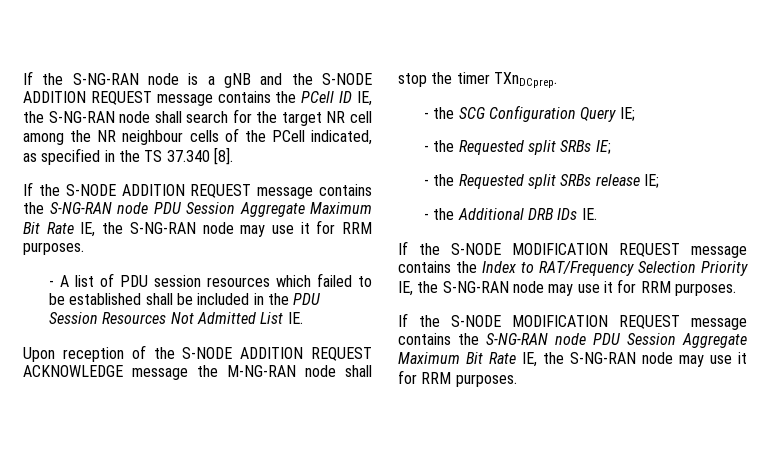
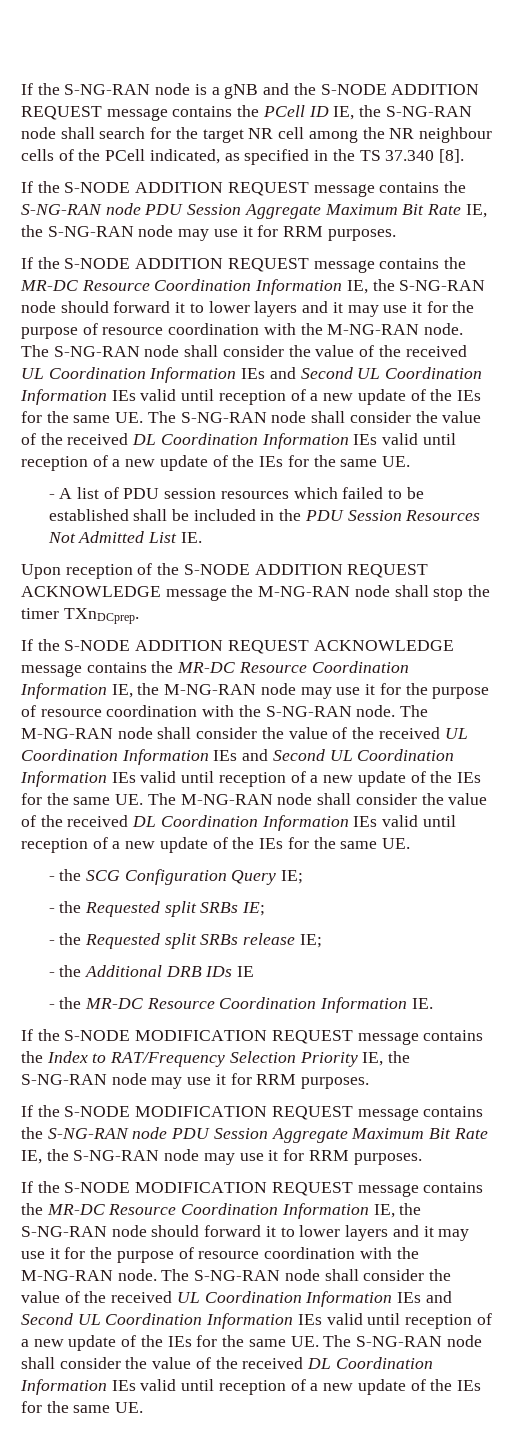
(84, 248) none -> [21,257,467,273] [20,279,486,295] [21,301,475,317] [21,323,464,339] [21,345,467,357] [21,367,483,383] [20,389,481,405] [21,411,482,423] [21,433,456,449] [21,455,410,471] // If the S-NODE ADDITION REQUEST message contains the MR-DC Resource Coordination Information IE, the S-NG-RAN node should forward it to lower layers and it may use it for the purpose of resource coordination with the M-NG-RAN node. The S-NG-RAN node shall consider the value of the received UL Coordination Information IEs and Second UL Coordination Information IEs valid until reception of a new update of the IEs for the same UE. The S-NG-RAN node shall consider the value of the received DL Coordination Information IEs valid until reception of a new update of the IEs for the same UE.
(557, 80) none -> [21,639,454,654] [21,661,409,677] [20,683,490,699] [21,705,429,717] [21,727,468,739] [21,749,455,765] [20,771,481,787] [21,793,488,805] [21,815,456,831] [21,837,410,853] // If the S-NODE ADDITION REQUEST ACKNOWLEDGE message contains the MR-DC Resource Coordination Information IE, the M-NG-RAN node may use it for the purpose of resource coordination with the S-NG-RAN node. The M-NG-RAN node shall consider the value of the received UL Coordination Information IEs and Second UL Coordination Information IEs valid until reception of a new update of the IEs for the same UE. The M-NG-RAN node shall consider the value of the received DL Coordination Information IEs valid until reception of a new update of the IEs for the same UE.
(578, 214) none -> [237,966,255,977] [48,997,408,1013] IE // - the MR-DC Resource Coordination Information
(517, 380) none -> [21,1181,484,1197] [21,1203,422,1219] [21,1225,470,1241] [21,1247,419,1263] [21,1269,452,1281] [21,1291,452,1307] [21,1313,492,1329] [21,1335,482,1351] [21,1357,433,1369] [20,1379,481,1395] [21,1401,144,1413] // If the S-NODE MODIFICATION REQUEST message contains the MR-DC Resource Coordination Information IE, the S-NG-RAN node should forward it to lower layers and it may use it for the purpose of resource coordination with the M-NG-RAN node. The S-NG-RAN node shall consider the value of the received UL Coordination Information IEs and Second UL Coordination Information IEs valid until reception of a new update of the IEs for the same UE. The S-NG-RAN node shall consider the value of the received DL Coordination Information IEs valid until reception of a new update of the IEs for the same UE.

